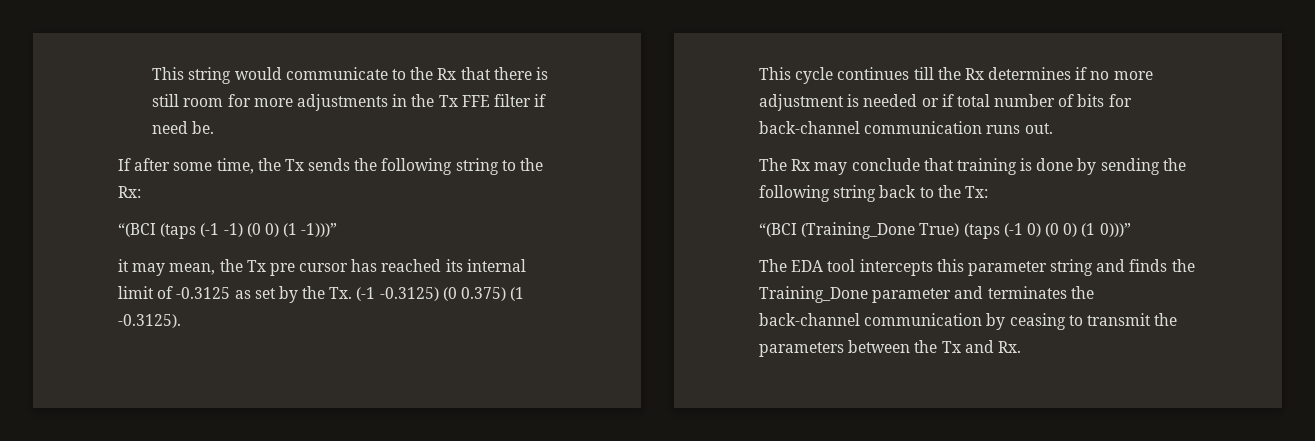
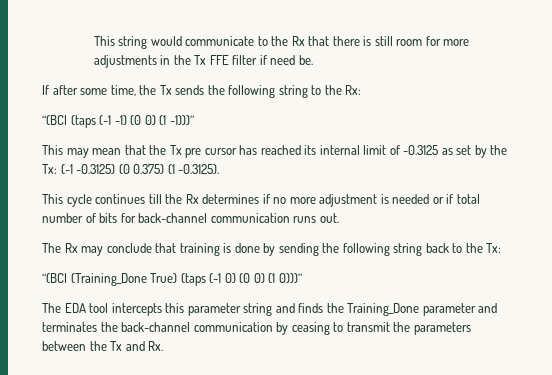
[118,259,216,276] it may mean, -> [42,145,146,158] This may mean that
[329,287,353,299] Tx. -> [42,164,57,174] Tx:

